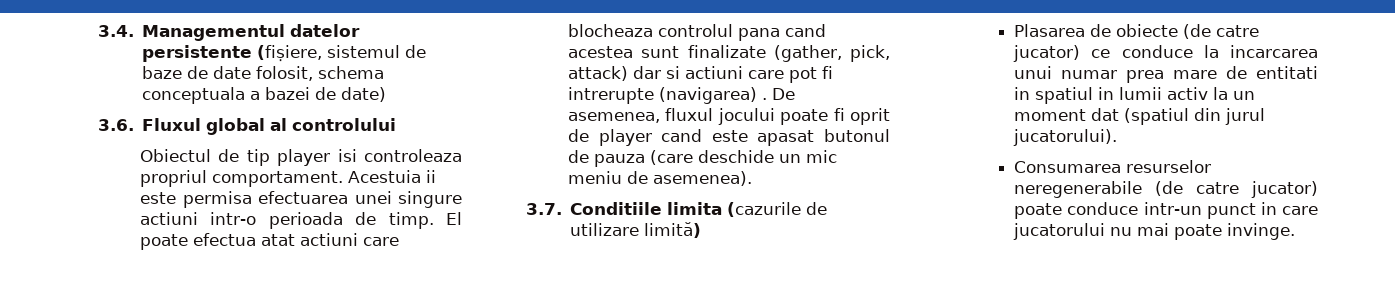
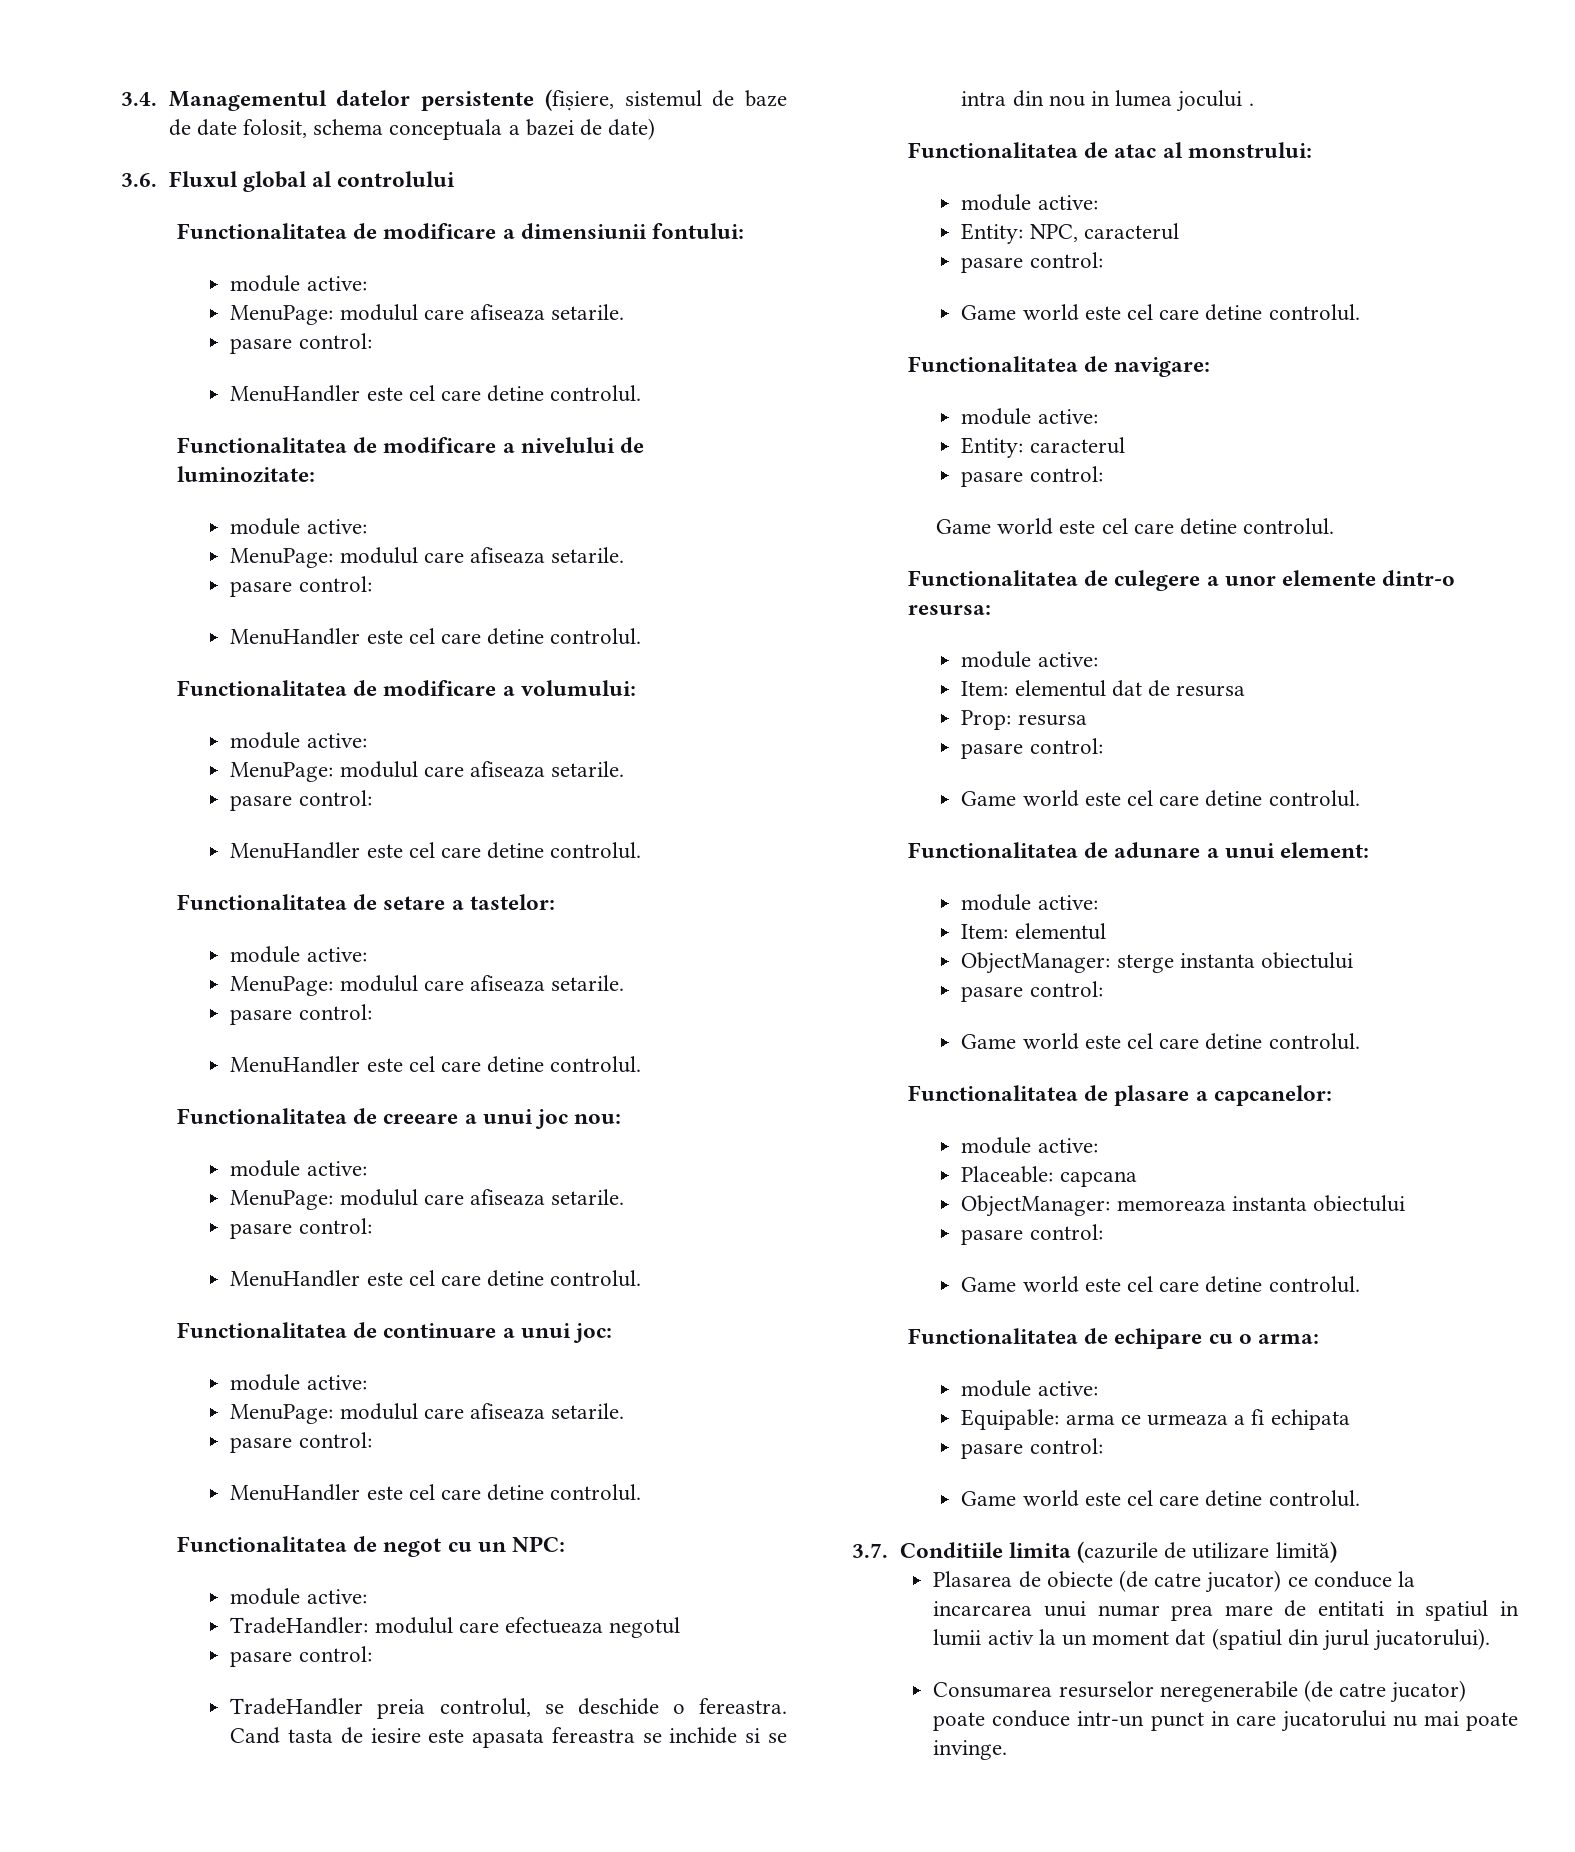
[140,149,462,166] [140,170,437,187] [140,191,463,208] [140,212,463,229] [140,233,400,250] [568,24,827,41] [568,45,890,62] [568,66,834,83] [568,87,796,104] [568,108,890,125] [568,129,890,146] [568,150,838,167] [568,171,753,186] Obiectul de tip player isi controleaza propriul comportament. Acestuia ii este permisa efectuarea unei singure actiuni intr-o perioada de timp. El poate efectua atat actiuni care blocheaza controlul pana cand acestea sunt finalizate (gather, pick, attack) dar si actiuni care pot fi intrerupte (navigarea) . De asemenea, fluxul jocului poate fi oprit de player cand este apasat butonul de pauza (care deschide un mic meniu de asemenea). -> [177,223,745,239] [230,275,367,292] [230,304,625,325] [230,333,372,354] [230,385,642,402] [177,437,645,453] [177,466,316,483] [230,518,367,535] [230,547,625,568] [230,576,372,597] [230,628,642,645] [177,680,636,696] [230,732,367,749] [230,761,625,782] [230,790,372,811] [230,842,642,859] [177,894,555,910] [230,946,367,963] [230,975,625,996] [230,1004,372,1025] [230,1056,642,1073] [177,1108,622,1129] [230,1160,367,1177] [230,1189,625,1210] [230,1218,372,1239] [230,1270,642,1287] [177,1322,613,1343] [230,1374,367,1391] [230,1403,625,1424] [230,1432,372,1453] [230,1484,642,1501] [177,1536,566,1557] [230,1588,367,1605] [230,1617,681,1638] [230,1646,372,1667] [230,1698,787,1719] [230,1727,788,1748] [961,90,1254,112] [908,142,1312,158] [961,194,1098,211] [961,223,1179,244] [961,252,1103,273] [961,304,1360,321] [908,356,1211,377] [961,408,1098,425] [961,437,1125,458] [961,466,1103,487] [936,518,1335,535] [908,570,1456,591] [908,605,992,615] [961,651,1098,668] [961,680,1246,697] [961,710,1087,730] [961,738,1103,759] [961,790,1360,807] [908,842,1370,858] [961,894,1098,911] [961,923,1106,940] [961,952,1353,974] [961,981,1103,1002] [961,1033,1360,1050] [908,1085,1332,1106] [961,1137,1098,1154] [961,1166,1137,1187] [961,1195,1405,1217] [961,1224,1103,1245] [961,1276,1360,1293] [908,1328,1320,1349] [961,1380,1098,1397] [961,1409,1350,1430] [961,1438,1103,1459] [961,1490,1360,1507] Functionalitatea de modificare a dimensiunii fontului: // module active: // MenuPage: modulul care afiseaza setarile. // pasare control: // MenuHandler este cel care detine controlul. // Functionalitatea de modificare a nivelului de luminozitate: // module active: // MenuPage: modulul care afiseaza setarile. // pasare control: // MenuHandler este cel care detine controlul. // Functionalitatea de modificare a volumului: // module active: // MenuPage: modulul care afiseaza setarile. // pasare control: // MenuHandler este cel care detine controlul. // Functionalitatea de setare a tastelor: // module active: // MenuPage: modulul care afiseaza setarile. // pasare control: // MenuHandler este cel care detine controlul. // Functionalitatea de creeare a unui joc nou: // module active: // MenuPage: modulul care afiseaza setarile. // pasare control: // MenuHandler este cel care detine controlul. // Functionalitatea de continuare a unui joc: // module active: // MenuPage: modulul care afiseaza setarile. // pasare control: // MenuHandler este cel care detine controlul. // Functionalitatea de negot cu un NPC: // module active: // TradeHandler: modulul care efectueaza negotul // pasare control: // TradeHandler preia controlul, se deschide o fereastra. Cand tasta de iesire este apasata fereastra se inchide si se intra din nou in lumea jocului . // Functionalitatea de atac al monstrului: // module active: // Entity: NPC, caracterul // pasare control: // Game world este cel care detine controlul. // Functionalitatea de navigare: // module active: // Entity: caracterul // pasare control: // Game world este cel care detine controlul. // Functionalitatea de culegere a unor elemente dintr-o resursa: // module active: // Item: elementul dat de resursa // Prop: resursa // pasare control: // Game world este cel care detine controlul. // Functionalitatea de adunare a unui element: // module active: // Item: elementul // ObjectManager: sterge instanta obiectului // pasare control: // Game world este cel care detine controlul. // Functionalitatea de plasare a capcanelor: // module active: // Placeable: capcana // ObjectManager: memoreaza instanta obiectului // pasare control: // Game world este cel care detine controlul. // Functionalitatea de echipare cu o arma: // module active: // Equipable: arma ce urmeaza a fi echipata // pasare control: // Game world este cel care detine controlul.

